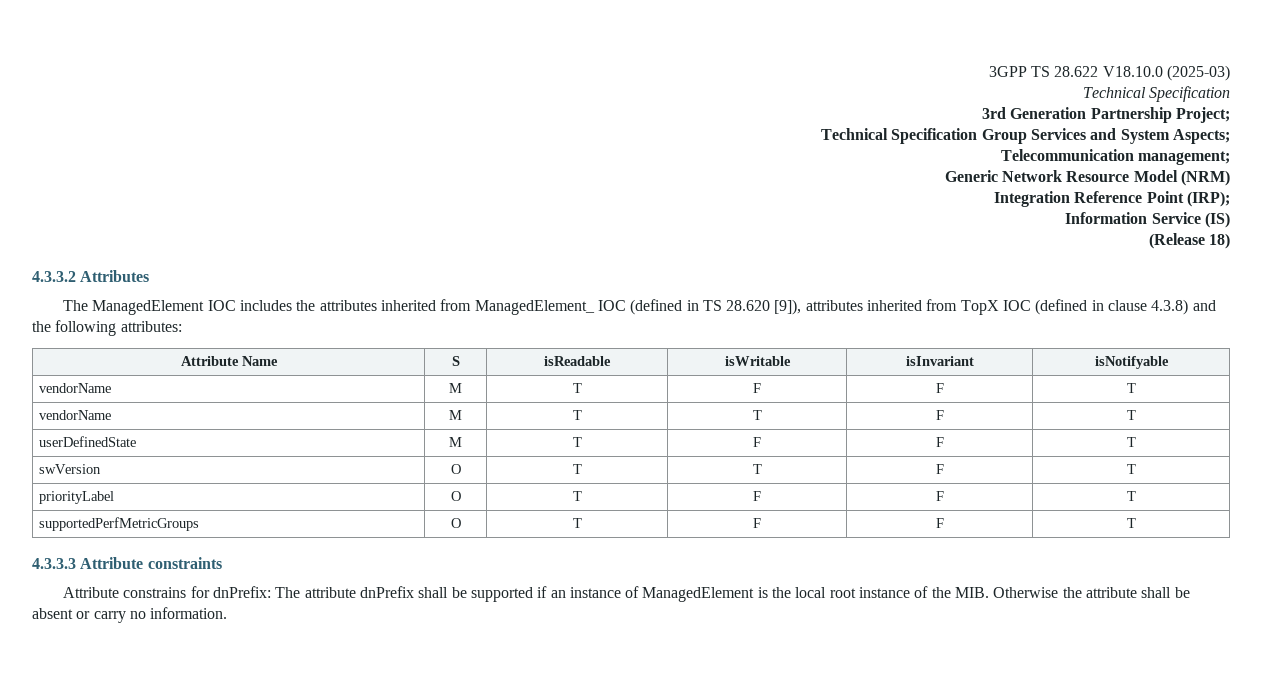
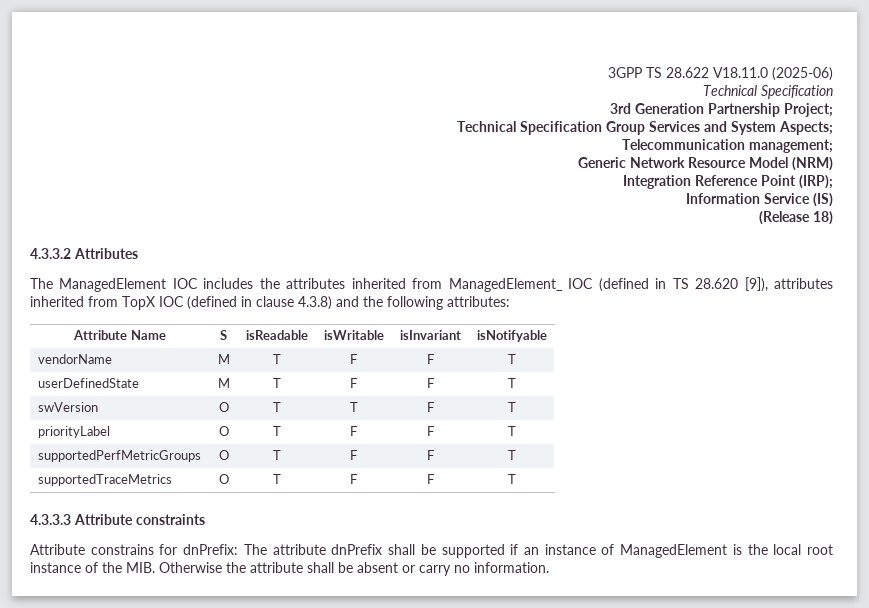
[1102,65,1230,81] V18.10.0 (2025-03) -> [713,67,833,81] V18.11.0 (2025-06)
[38,410,111,420] [449,410,462,420] [572,410,582,420] [752,410,762,420] [935,410,944,420] [1126,410,1136,420] // vendorName | M | T | T | F | T -> (516, 359) none
(1136, 523) none -> [37,474,172,486] [218,474,229,484] [272,474,281,484] [350,474,357,484] [426,474,434,484] [507,474,516,484] // supportedTraceMetrics | O | T | F | F | T

